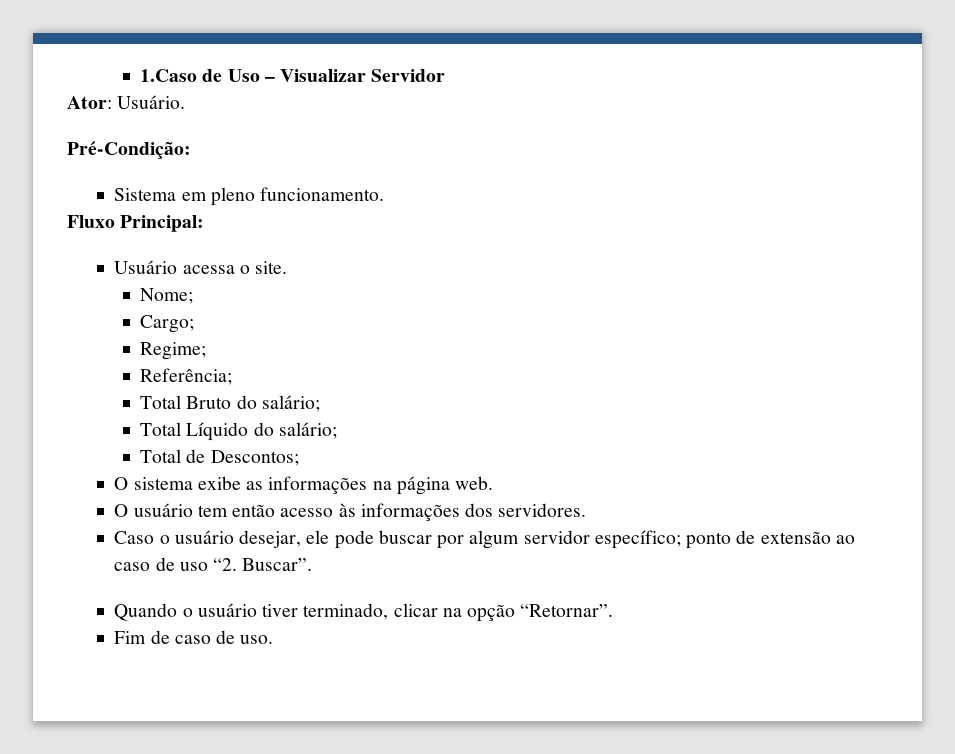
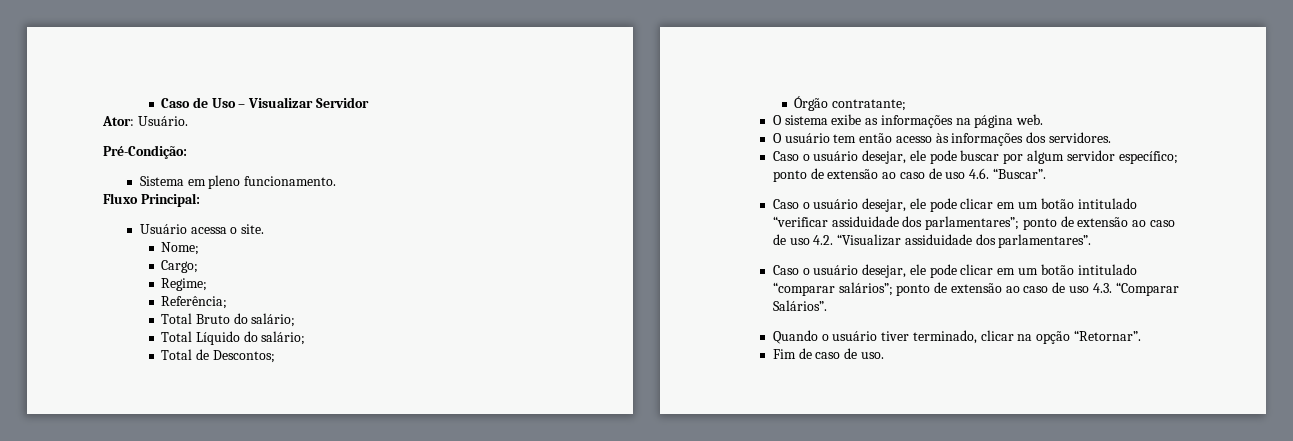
[140,69,198,82] 1.Caso -> [161,98,191,108] Caso
(299, 458) none -> [794,96,906,111] // Órgão contratante;
[213,558,313,571] “2. Buscar”. -> [969,168,1046,179] [772,198,1137,212] [772,216,1175,230] [772,234,1092,248] [772,264,1137,278] [772,282,1179,296] [772,300,827,311] 4.6. “Buscar”. // Caso o usuário desejar, ele pode clicar em um botão intitulado “verificar assiduidade dos parlamentares”; ponto de extensão ao caso de uso 4.2. “Visualizar assiduidade dos parlamentares”. // Caso o usuário desejar, ele pode clicar em um botão intitulado “comparar salários”; ponto de extensão ao caso de uso 4.3. “Comparar Salários”.

